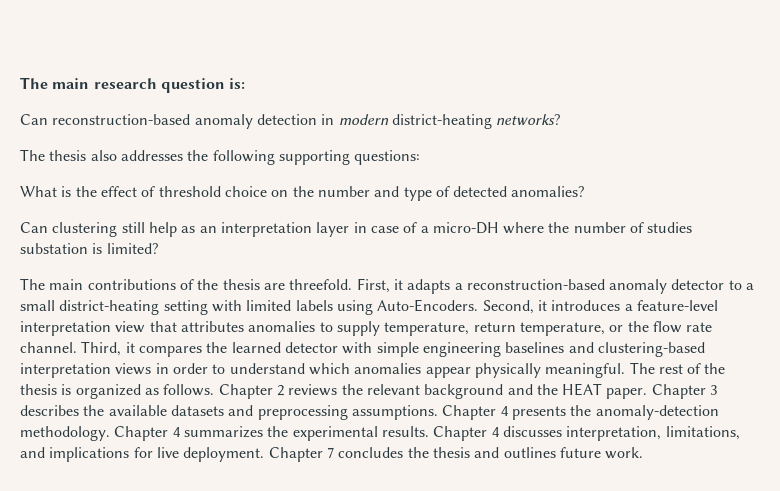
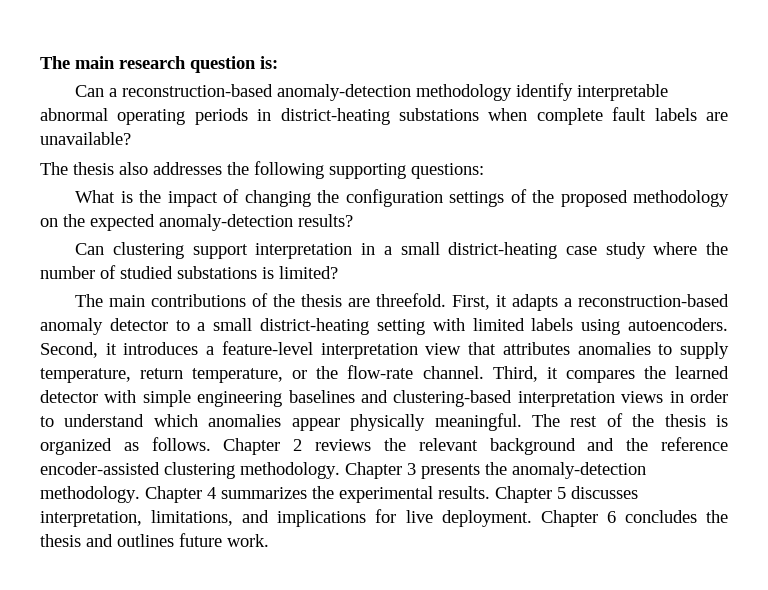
[52,114,561,129] reconstruction-based anomaly detection in modern district-heating networks? -> [109,83,669,101] [40,107,728,125] [40,132,131,145] a reconstruction-based anomaly-detection methodology identify interpretable abnormal operating periods in district-heating substations when complete fault labels are unavailable?
[100,186,585,201] [20,222,499,237] effect of threshold choice on the number and type of detected anomalies? // Can clustering still help as an interpretation layer in case of a micro-DH -> [167,189,730,207] [40,214,353,231] [75,242,646,259] impact of changing the configuration settings of the proposed methodology on the expected anomaly-detection results? // Can clustering support interpretation in a small district-heating case study
[647,222,693,233] [20,243,88,254] studies substation -> [120,266,257,279] studied substations
[377,299,479,312] Auto-Encoders. -> [628,318,728,331] autoencoders.
[652,321,713,333] flow rate -> [347,365,414,379] flow-rate
[562,383,718,399] [20,405,509,420] HEAT paper. Chapter 3 describes the available datasets and preprocessing assumptions. Chapter 4 -> [661,437,729,451] [40,462,416,479] reference encoder-assisted clustering methodology. Chapter 3
[491,427,500,437] 4 -> [557,487,566,499] 5
[326,447,334,458] 7 -> [606,511,616,523] 6

